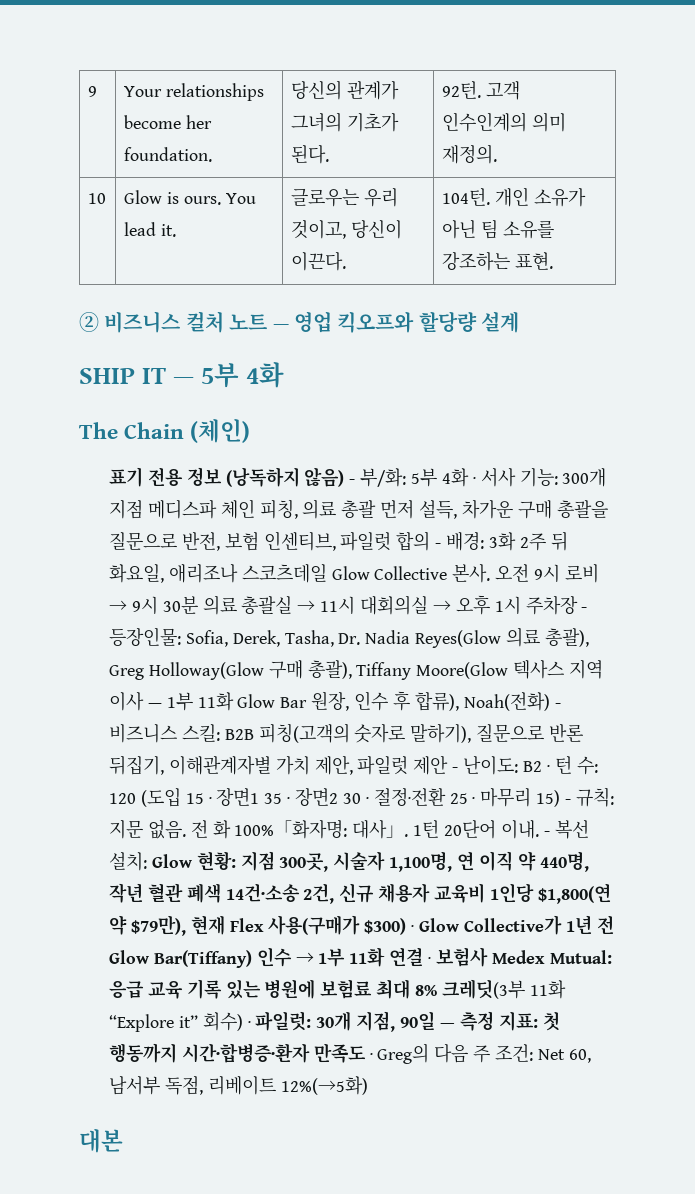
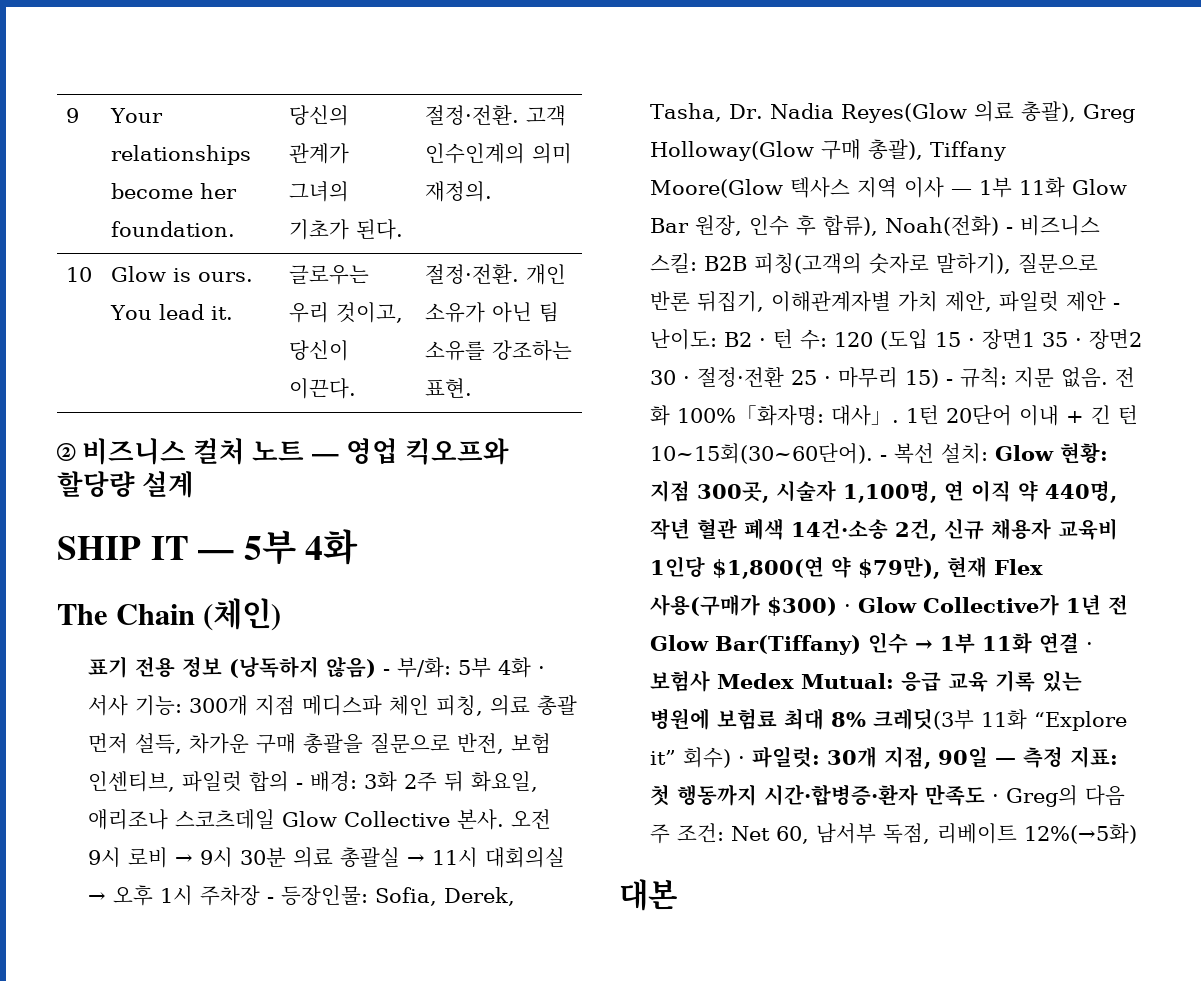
[441,81,481,99] 92턴. -> [425,105,520,125] 절정·전환.
[441,188,490,206] 104턴. -> [425,264,520,284] 절정·전환.
[500,820,539,839] 이내. -> [1018,405,1138,426] [649,443,873,464] 이내 + 긴 턴 10~15회(30~60단어).

